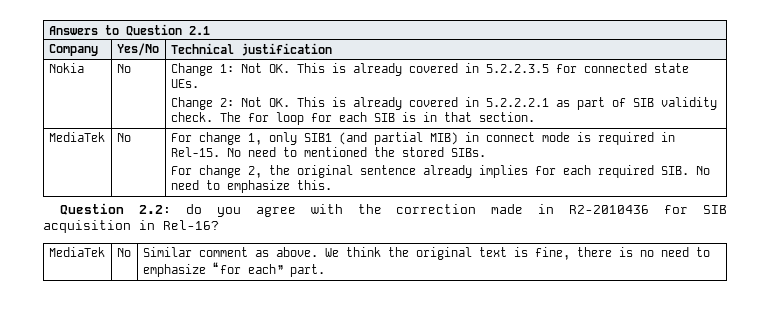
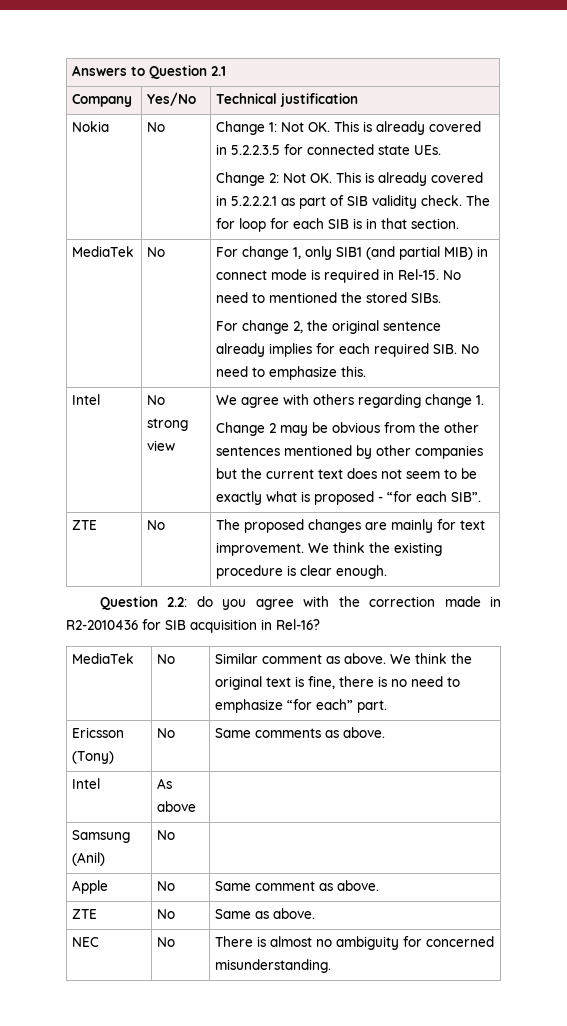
(332, 185) none -> [72,394,101,405] [147,395,166,405] [147,418,189,431] [147,440,176,451] [216,394,485,408] [216,422,480,436] [216,445,484,459] [216,468,478,479] [216,491,482,505] [72,520,98,530] [147,520,166,530] [216,519,486,533] [216,542,443,556] [216,565,388,579] // Intel | No strong view | We agree with others regarding change 1. // Change 2 may be obvious from the other sentences mentioned by other companies but the current text does not seem to be exactly what is proposed - “for each SIB”. // ZTE | No | The proposed changes are mainly for text improvement. We think the existing procedure is clear enough.
(325, 270) none -> [72,727,125,738] [72,751,115,764] [157,728,176,738] [215,727,386,738] [72,778,101,789] [157,778,173,789] [157,801,197,812] [72,830,131,843] [72,852,106,866] [157,830,176,840] [72,880,109,894] [157,881,176,891] [215,880,380,891] [72,909,98,919] [157,909,176,919] [215,908,316,919] [72,937,100,947] [157,937,176,947] [215,936,495,950] [215,959,332,973] // Ericsson (Tony) | No | Same comments as above. // Intel | As above | // Samsung (Anil) | No | // Apple | No | Same comment as above. // ZTE | No | Same as above. // NEC | No | There is almost no ambiguity for concerned misunderstanding.

